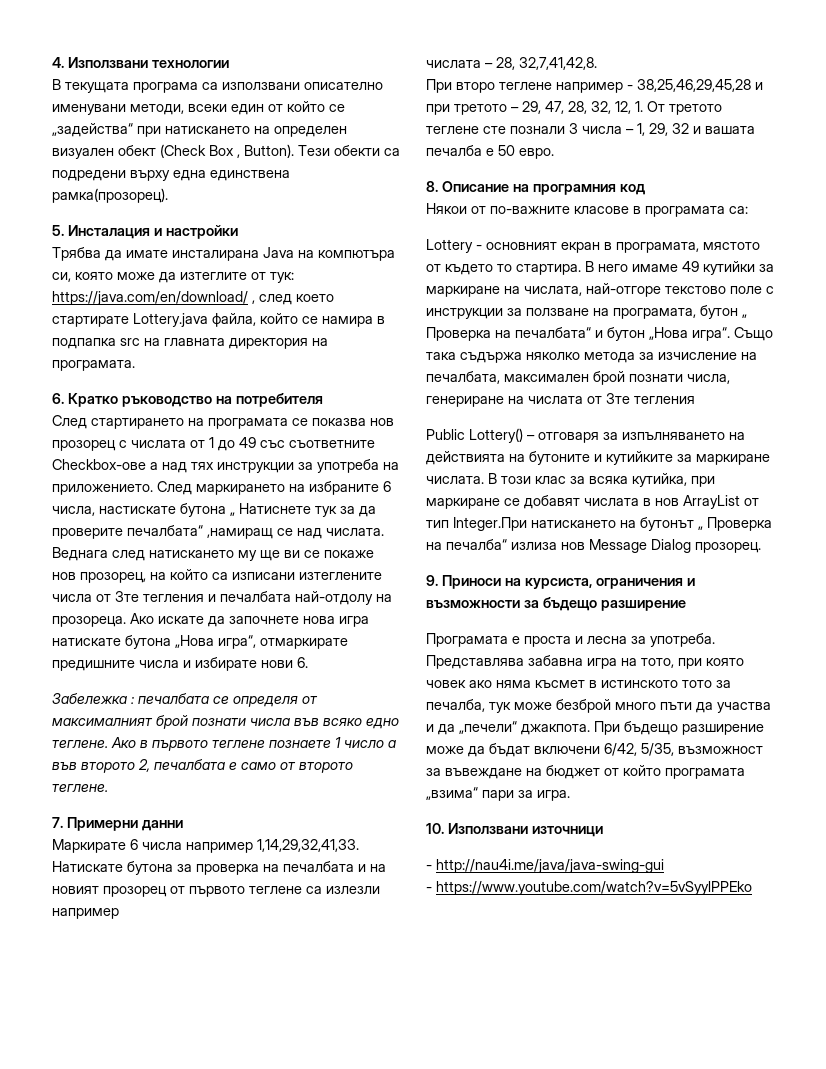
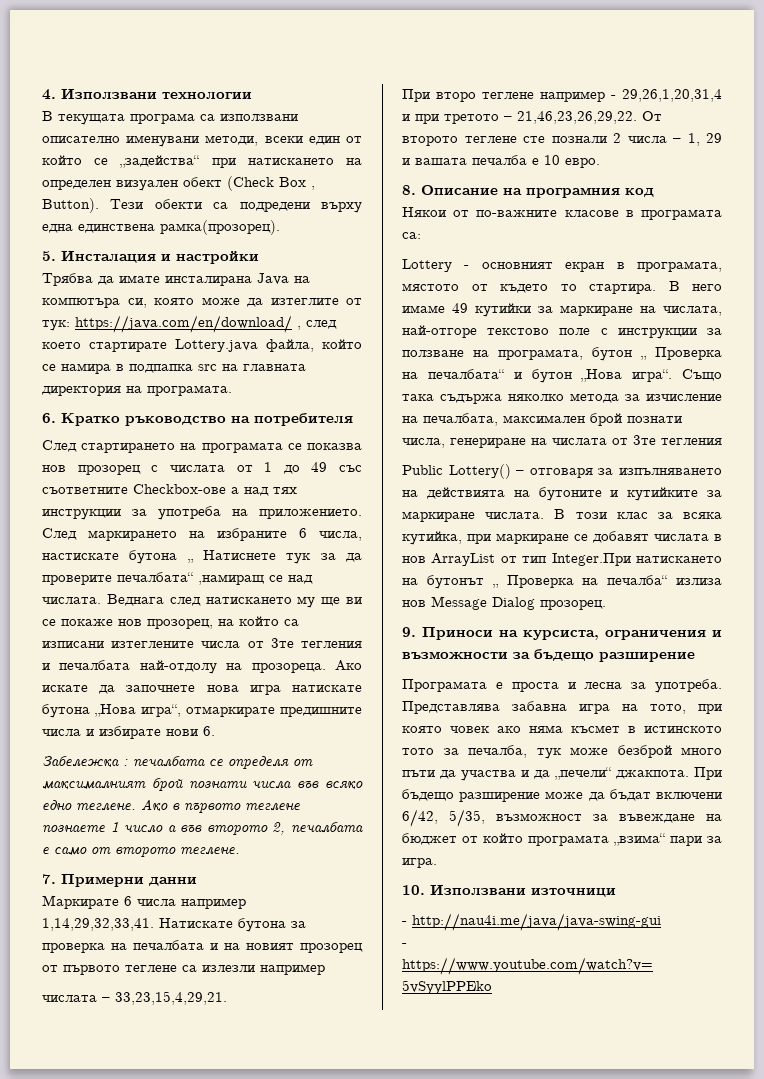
[257,839,359,852] 1,14,29,32,41,33. -> [42,918,154,931] 1,14,29,32,33,41.
[496,57,597,70] 28, 32,7,41,42,8. -> [115,991,227,1005] 33,23,15,4,29,21.
[637,79,751,92] 38,25,46,29,45,28 -> [622,89,722,102] 29,26,1,20,31,4
[522,101,722,115] 29, 47, 28, 32, 12, 1. От третото -> [517,111,662,124] [402,136,458,146] 21,46,23,26,29,22. От второто
[569,123,578,134] 3 -> [613,133,621,143] 2
[649,123,689,136] 29, 32 -> [706,133,722,143] 29
[498,145,515,156] 50 -> [544,155,560,165] 10

